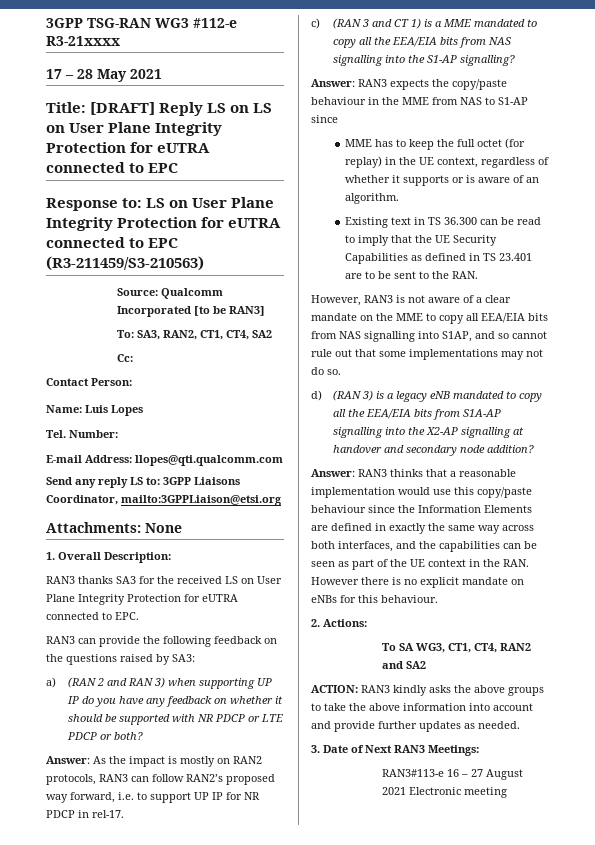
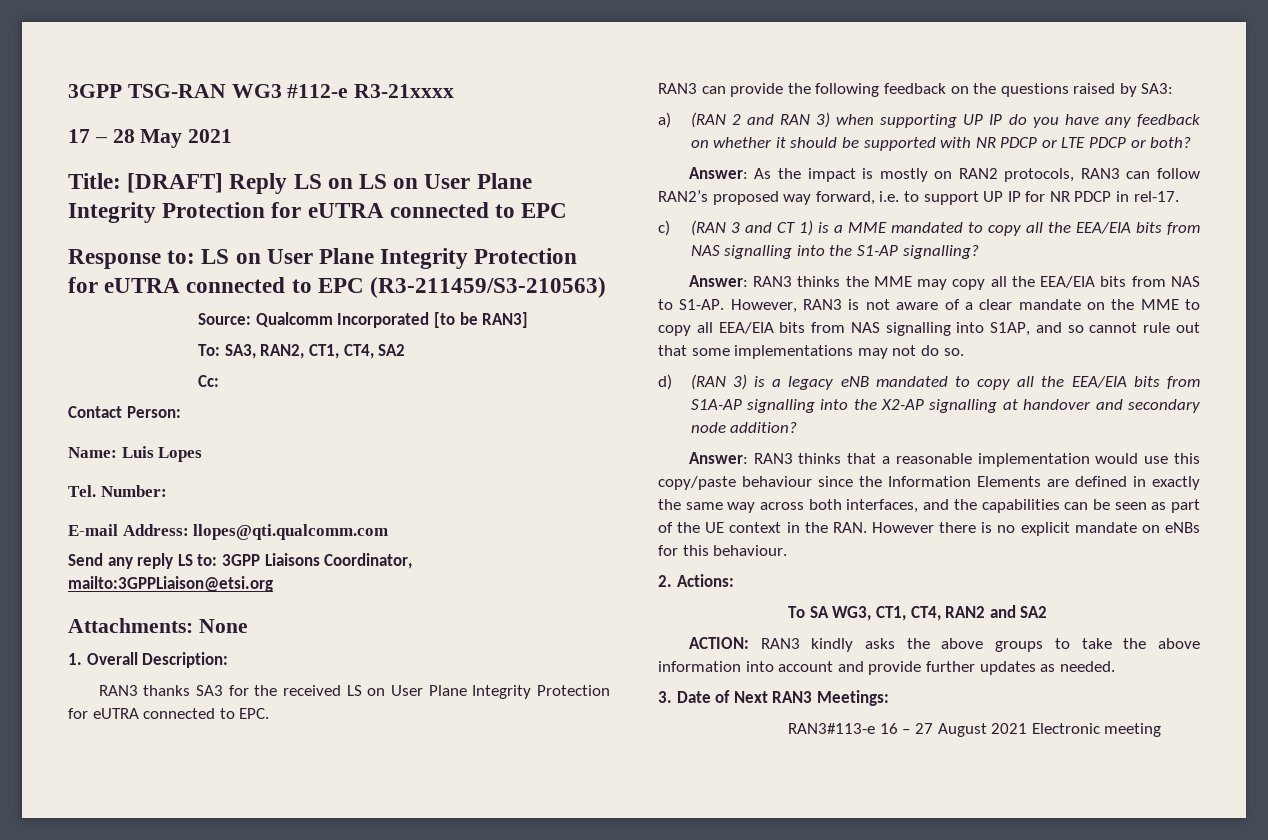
[390,79,507,90] [311,97,528,105] [311,115,338,123] [344,138,525,150] [344,156,549,168] [344,175,539,186] [344,193,399,204] [344,217,541,228] [344,235,497,246] [344,253,532,264] [344,271,478,279] expects the copy/paste behaviour in the MME from NAS to S1-AP since // MME has to keep the full octet (for replay) in the UE context, regardless of whether it supports or is aware of an algorithm. // Existing text in TS 36.300 can be read to imply that the UE Security Capabilities as defined in TS 23.401 are to be sent to the RAN. // -> [797,276,1200,290] [658,299,725,310] thinks the MME may copy all the EEA/EIA bits from NAS to S1-AP.

